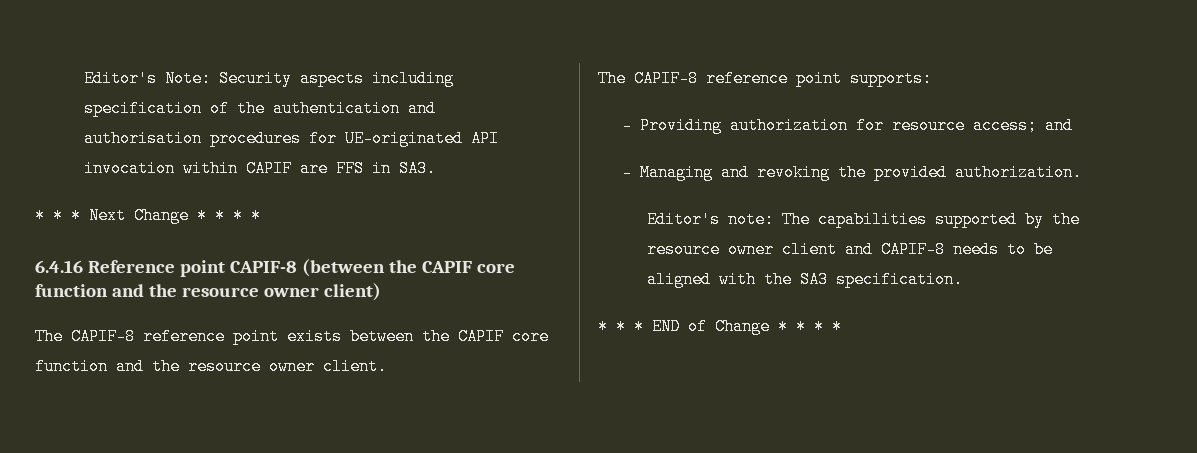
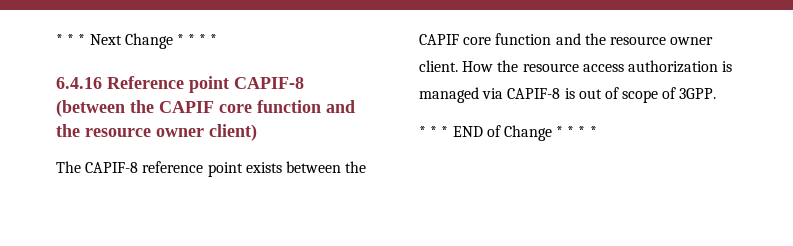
[83,70,454,87] [83,100,436,117] [83,130,499,147] [83,160,436,177] Editor's Note: Security aspects including specification of the authentication and authorisation procedures for UE-originated API invocation within CAPIF are FFS in SA3. // -> (56, 39) none
[598,70,932,87] [622,117,1074,134] [622,164,1083,181] [646,211,1080,228] [646,241,1053,258] [646,271,963,288] // The CAPIF-8 reference point supports: // - Providing authorization for resource access; and // - Managing and revoking the provided authorization. // Editor's note: The capabilities supported by the resource owner client and CAPIF-8 needs to be aligned with the SA3 specification. -> [462,60,733,73] [419,87,717,103] How the resource access authorization is managed via CAPIF-8 is out of scope of 3GPP.

